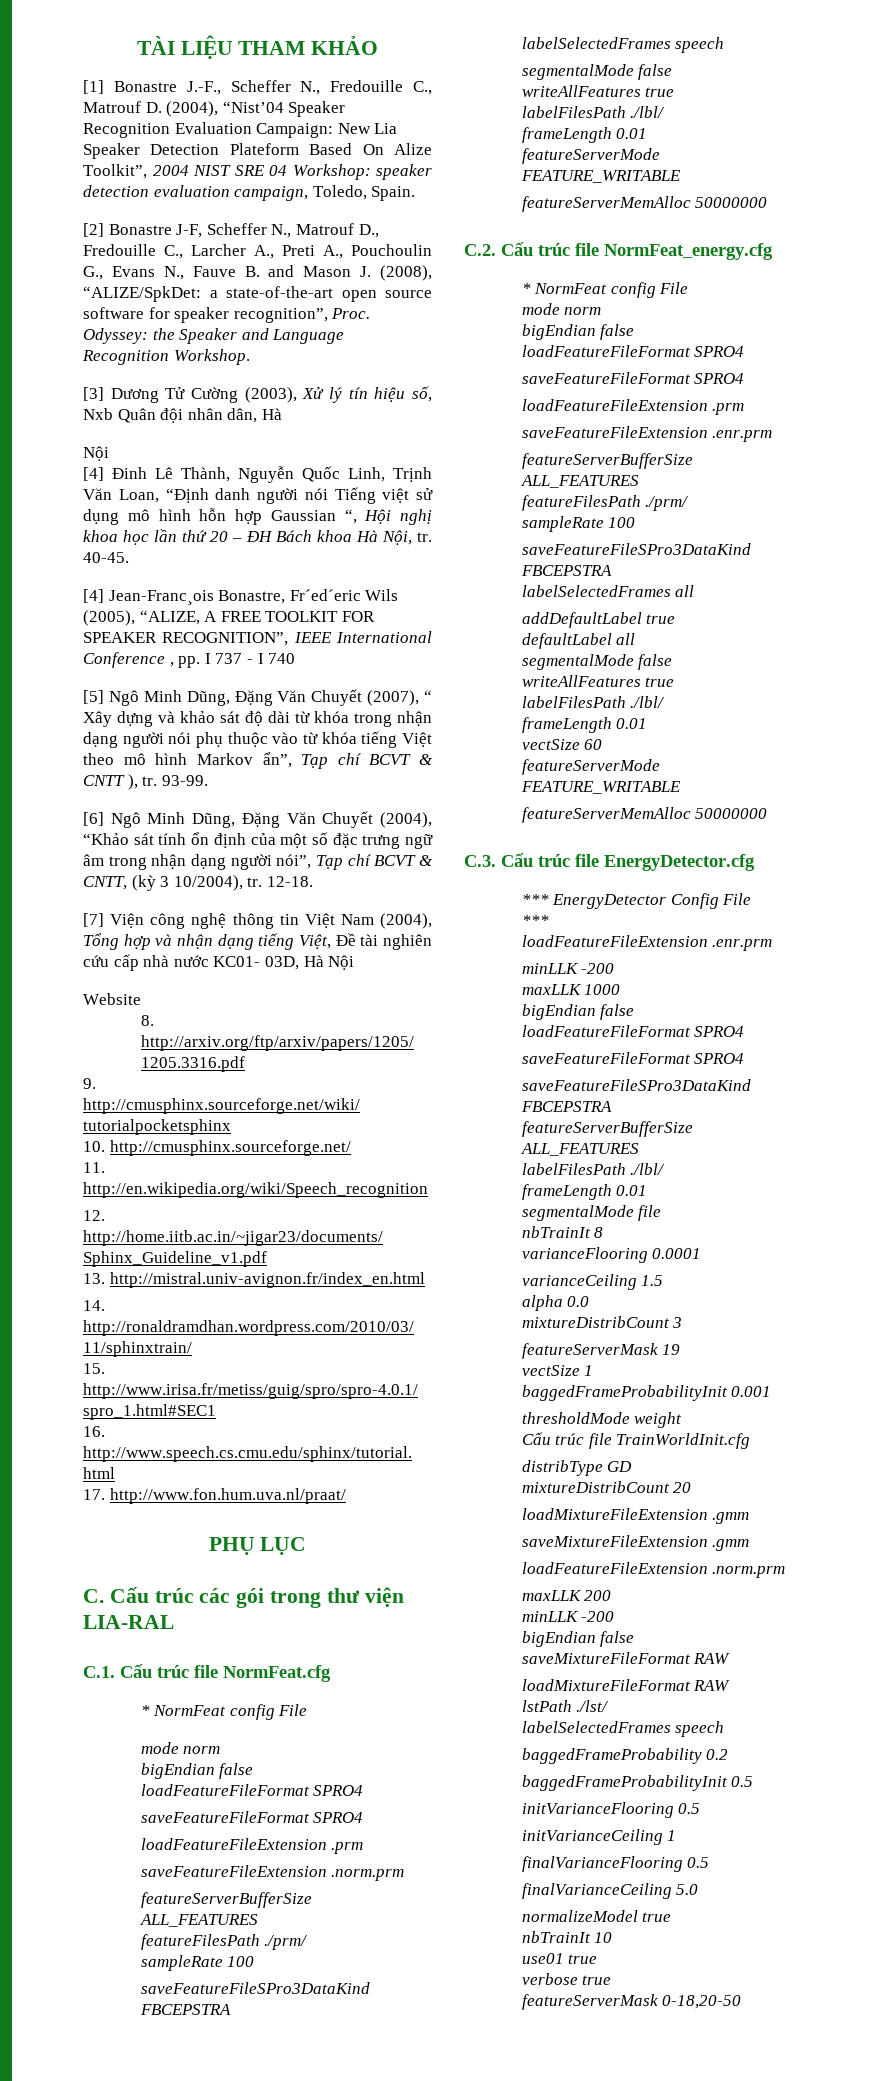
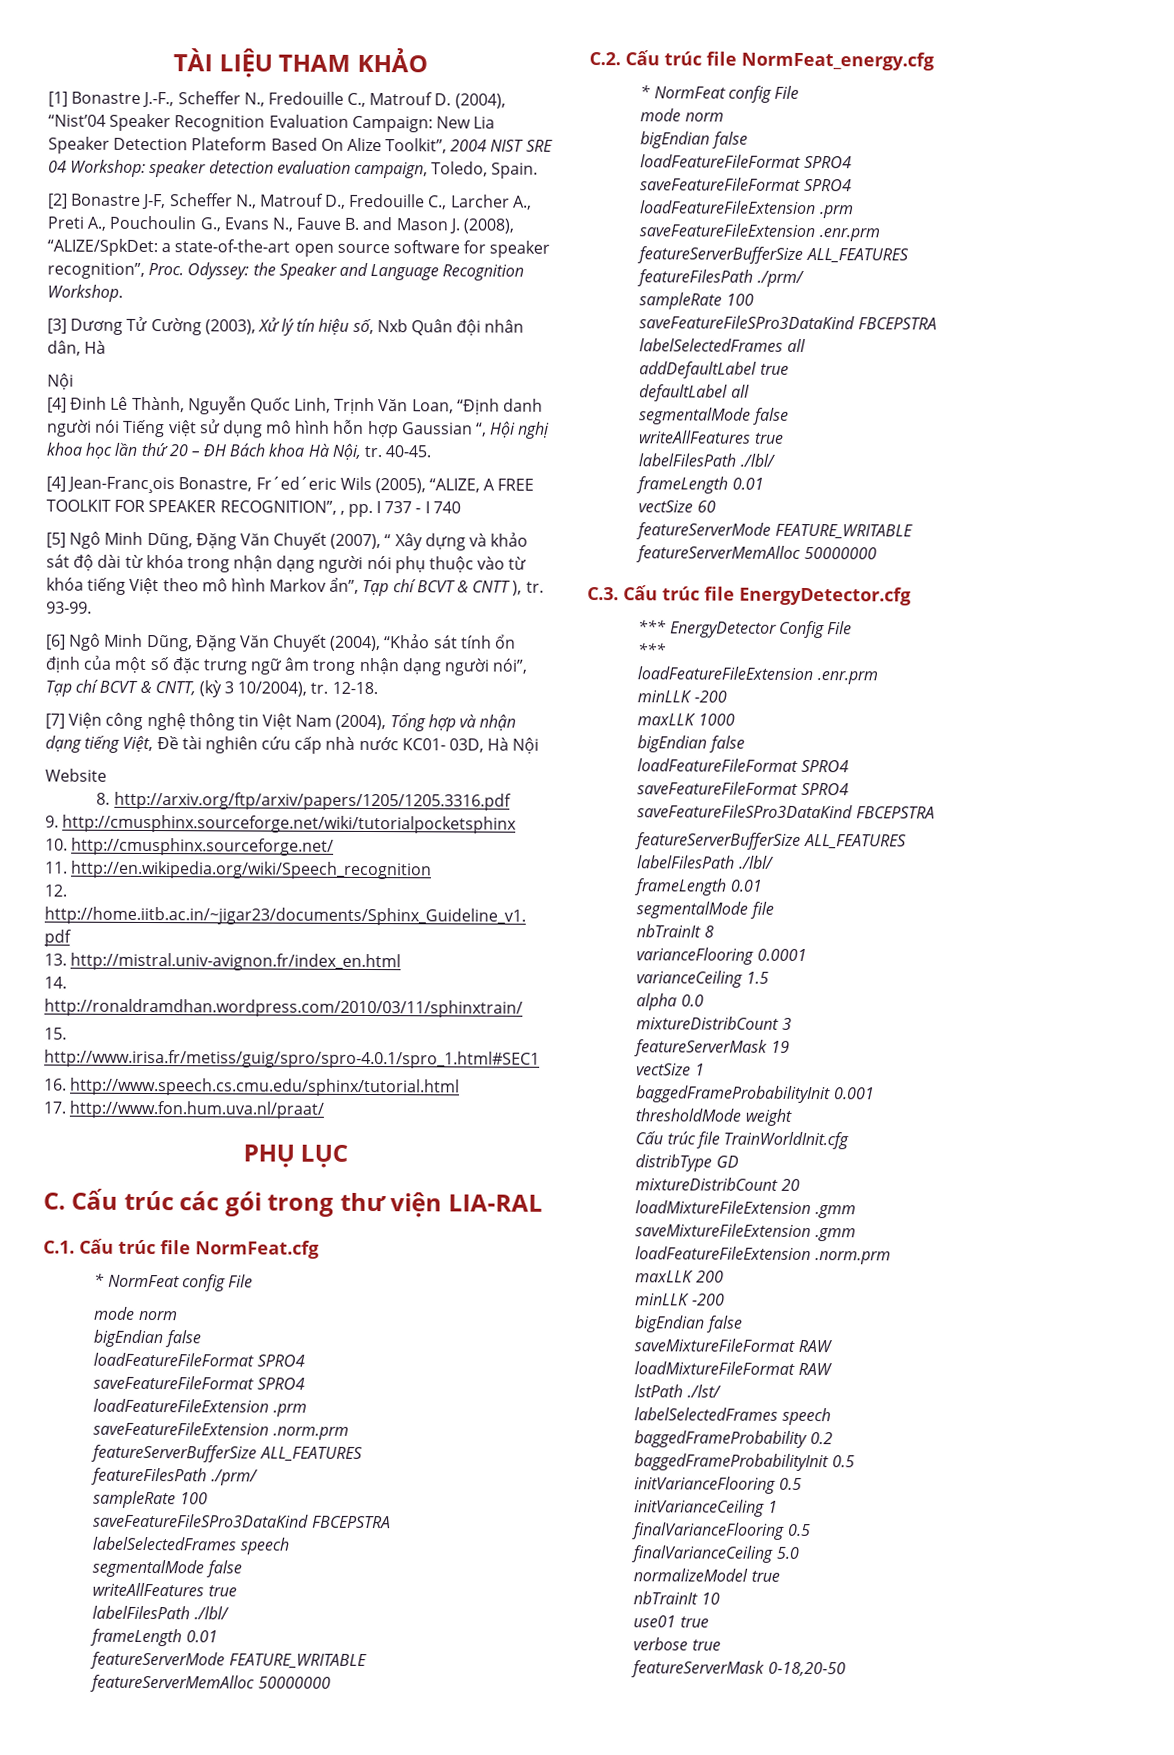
[293,631,432,643] [83,652,165,668] IEEE International Conference -> (337, 507) none

